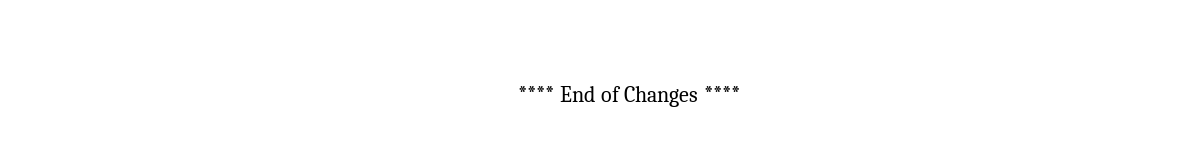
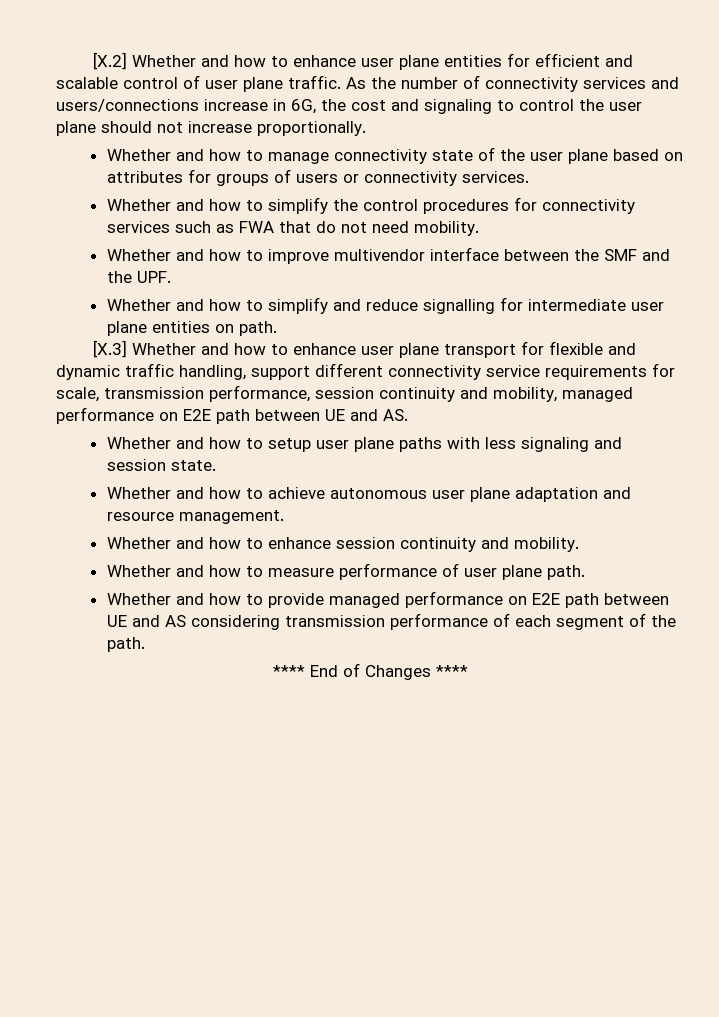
(517, 94) none -> [92,52,633,70] [56,75,679,92] [56,99,642,114] [56,121,366,136] [106,147,683,164] [106,169,529,186] [106,197,635,214] [106,221,479,236] [106,247,670,264] [106,271,171,283] [106,297,664,314] [106,321,277,336] [92,340,636,358] [56,363,675,380] [56,385,633,402] [56,407,408,424] [106,437,622,452] [106,459,216,471] [106,487,631,502] [106,510,284,524] [106,537,579,552] [106,563,585,580] [106,591,669,608] [106,613,676,630] [106,637,145,652] [X.2] Whether and how to enhance user plane entities for efficient and scalable control of user plane traffic. As the number of connectivity services and users/connections increase in 6G, the cost and signaling to control the user plane should not increase proportionally. // Whether and how to manage connectivity state of the user plane based on attributes for groups of users or connectivity services. // Whether and how to simplify the control procedures for connectivity services such as FWA that do not need mobility. // Whether and how to improve multivendor interface between the SMF and the UPF. // Whether and how to simplify and reduce signalling for intermediate user plane entities on path. // [X.3] Whether and how to enhance user plane transport for flexible and dynamic traffic handling, support different connectivity service requirements for scale, transmission performance, session continuity and mobility, managed performance on E2E path between UE and AS. // Whether and how to setup user plane paths with less signaling and session state. // Whether and how to achieve autonomous user plane adaptation and resource management. // Whether and how to enhance session continuity and mobility. // Whether and how to measure performance of user plane path. // Whether and how to provide managed performance on E2E path between UE and AS considering transmission performance of each segment of the path. //

